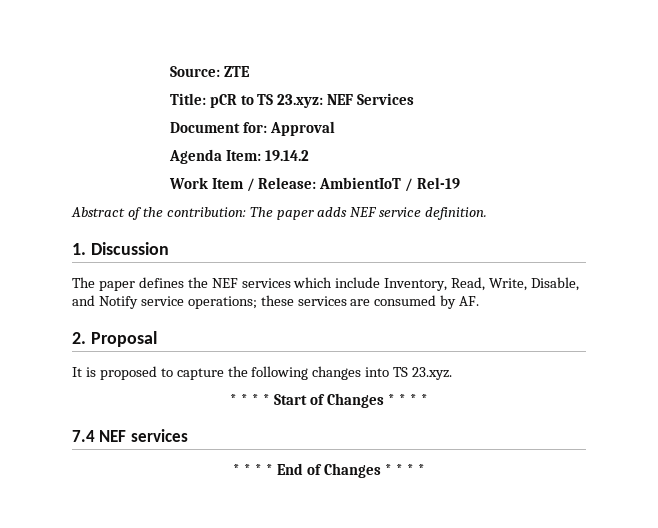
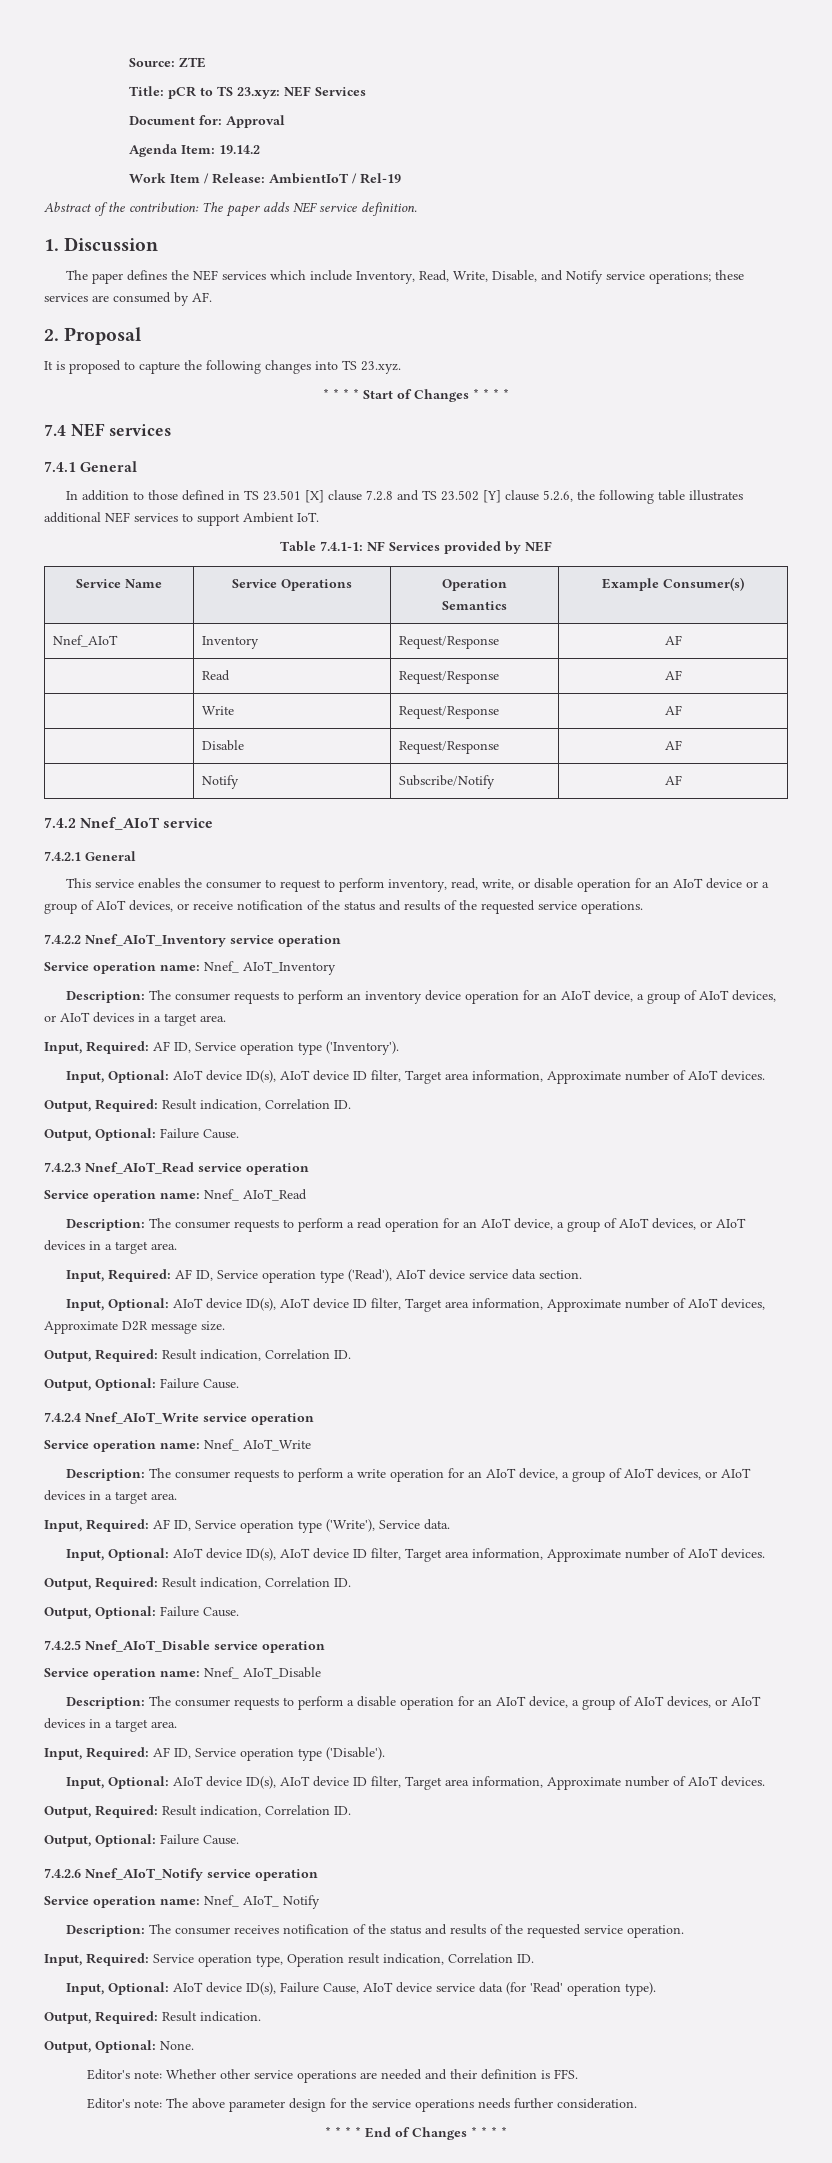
(188, 435) none -> [44,461,138,472] [65,490,743,504] [44,512,319,526] [280,541,552,554] [76,579,162,588] [232,579,352,591] [442,579,507,591] [442,601,507,610] [602,577,744,591] [52,635,118,647] [201,636,259,649] [398,636,499,649] [664,635,682,645] [201,670,230,681] [398,671,499,684] [664,670,682,680] [201,706,234,715] [398,706,499,719] [664,705,682,715] [201,740,244,751] [398,741,499,754] [664,740,682,750] [201,775,239,789] [398,775,495,789] [664,775,682,785] [44,817,214,830] [44,851,136,861] [65,878,769,892] [44,900,643,914] [44,934,341,947] [44,961,336,975] [65,990,776,1004] [44,1012,226,1026] [44,1041,399,1055] [65,1070,765,1084] [44,1099,351,1112] [44,1128,239,1141] [44,1162,309,1175] [44,1189,307,1202] [65,1218,746,1232] [44,1240,177,1254] [65,1269,582,1283] [65,1298,765,1312] [44,1321,225,1334] [44,1349,351,1362] [44,1378,239,1391] [44,1412,314,1425] [44,1439,311,1452] [65,1468,751,1482] [44,1490,177,1504] [44,1519,450,1533] [65,1548,765,1562] [44,1577,351,1590] [44,1606,239,1619] [44,1640,325,1653] [44,1667,321,1680] [65,1696,761,1710] [44,1718,177,1732] [44,1747,385,1761] [65,1776,765,1790] [44,1805,351,1818] [44,1834,239,1847] [44,1868,318,1881] [44,1895,320,1909] [65,1924,684,1938] [44,1953,534,1967] [65,1982,656,1996] [44,2011,261,2024] [44,2040,194,2053] [86,2069,578,2083] [86,2098,637,2112] // 7.4.1 General // In addition to those defined in TS 23.501 [X] clause 7.2.8 and TS 23.502 [Y] clause 5.2.6, the following table illustrates additional NEF services to support Ambient IoT. // Table 7.4.1-1: NF Services provided by NEF // Service Name | Service Operations | Operation // Semantics | Example Consumer(s) // Nnef_AIoT | Inventory | Request/Response | AF // | Read | Request/Response | AF // | Write | Request/Response | AF // | Disable | Request/Response | AF // | Notify | Subscribe/Notify | AF // 7.4.2 Nnef_AIoT service // 7.4.2.1 General // This service enables the consumer to request to perform inventory, read, write, or disable operation for an AIoT device or a group of AIoT devices, or receive notification of the status and results of the requested service operations. // 7.4.2.2 Nnef_AIoT_Inventory service operation // Service operation name: Nnef_ AIoT_Inventory // Description: The consumer requests to perform an inventory device operation for an AIoT device, a group of AIoT devices, or AIoT devices in a target area. // Input, Required: AF ID, Service operation type ('Inventory'). // Input, Optional: AIoT device ID(s), AIoT device ID filter, Target area information, Approximate number of AIoT devices. // Output, Required: Result indication, Correlation ID. // Output, Optional: Failure Cause. // 7.4.2.3 Nnef_AIoT_Read service operation // Service operation name: Nnef_ AIoT_Read // Description: The consumer requests to perform a read operation for an AIoT device, a group of AIoT devices, or AIoT devices in a target area. // Input, Required: AF ID, Service operation type ('Read'), AIoT device service data section. // Input, Optional: AIoT device ID(s), AIoT device ID filter, Target area information, Approximate number of AIoT devices, Approximate D2R message size. // Output, Required: Result indication, Correlation ID. // Output, Optional: Failure Cause. // 7.4.2.4 Nnef_AIoT_Write service operation // Service operation name: Nnef_ AIoT_Write // Description: The consumer requests to perform a write operation for an AIoT device, a group of AIoT devices, or AIoT devices in a target area. // Input, Required: AF ID, Service operation type ('Write'), Service data. // Input, Optional: AIoT device ID(s), AIoT device ID filter, Target area information, Approximate number of AIoT devices. // Output, Required: Result indication, Correlation ID. // Output, Optional: Failure Cause. // 7.4.2.5 Nnef_AIoT_Disable service operation // Service operation name: Nnef_ AIoT_Disable // Description: The consumer requests to perform a disable operation for an AIoT device, a group of AIoT devices, or AIoT devices in a target area. // Input, Required: AF ID, Service operation type ('Disable'). // Input, Optional: AIoT device ID(s), AIoT device ID filter, Target area information, Approximate number of AIoT devices. // Output, Required: Result indication, Correlation ID. // Output, Optional: Failure Cause. // 7.4.2.6 Nnef_AIoT_Notify service operation // Service operation name: Nnef_ AIoT_ Notify // Description: The consumer receives notification of the status and results of the requested service operation. // Input, Required: Service operation type, Operation result indication, Correlation ID. // Input, Optional: AIoT device ID(s), Failure Cause, AIoT device service data (for 'Read' operation type). // Output, Required: Result indication. // Output, Optional: None. // Editor's note: Whether other service operations are needed and their definition is FFS. // Editor's note: The above parameter design for the service operations needs further consideration.

